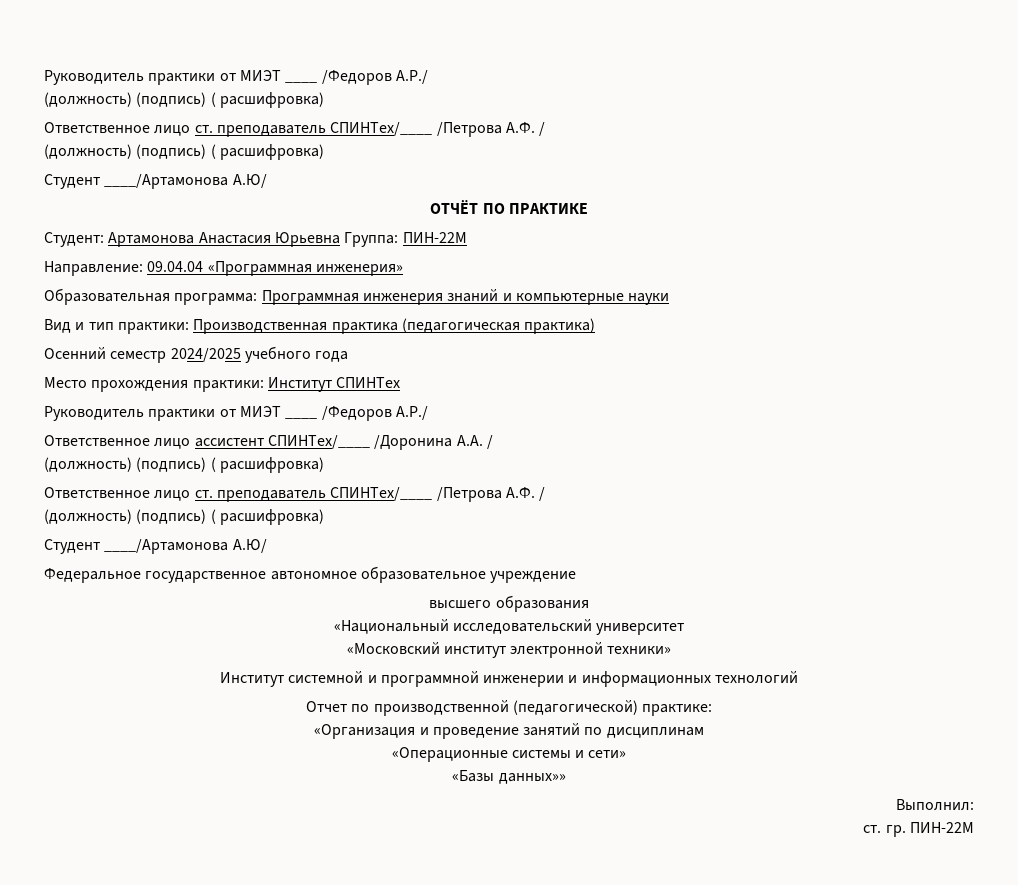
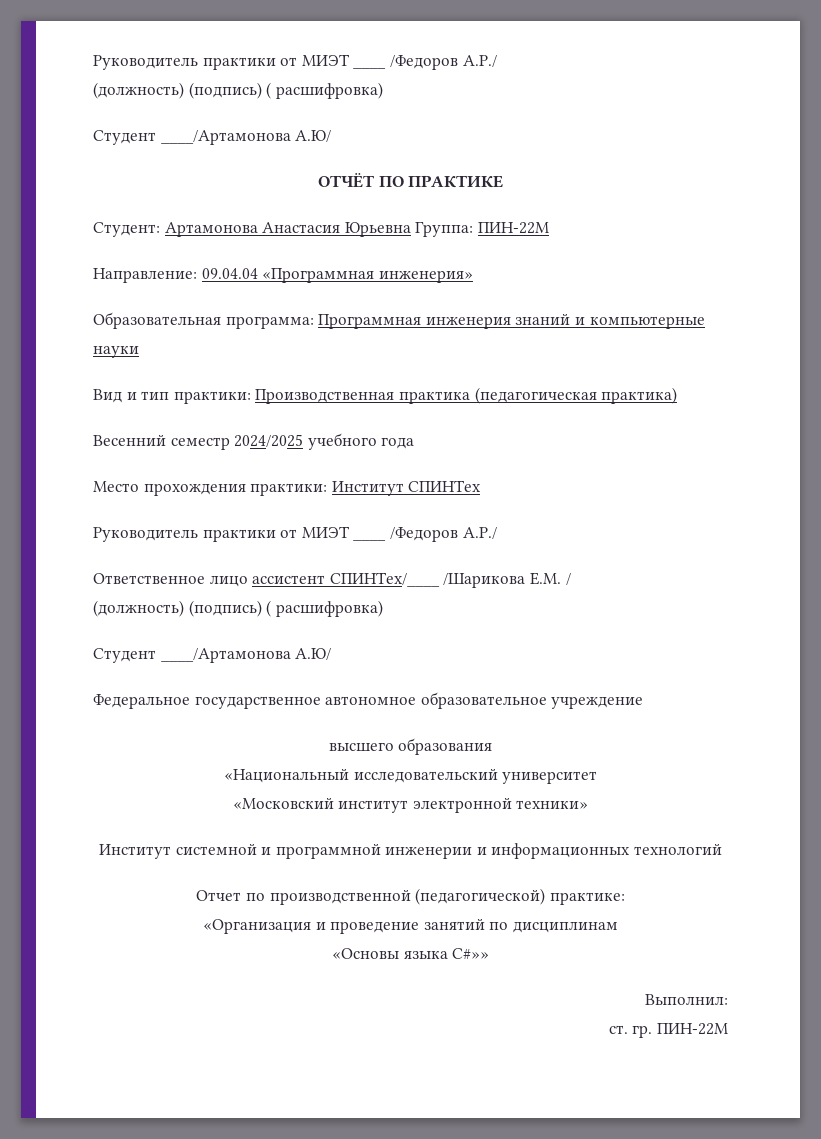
[44,122,546,137] [44,144,324,160] // Ответственное лицо ст. преподаватель СПИНТех/____ /Петрова А.Ф. / // (должность) (подпись) ( расшифровка) -> (383, 90) none
[44,347,106,359] Осенний -> [93,434,166,446] Весенний
[374,435,493,450] [44,457,324,473] [44,487,535,502] /Доронина А.А. / // (должность) (подпись) ( расшифровка) // Ответственное лицо ст. преподаватель СПИНТех/____ /Петрова А.Ф. -> [443,572,561,588] /Шарикова Е.М.
[391,747,627,762] [452,770,566,784] «Операционные системы и сети» // «Базы данных»» -> [331,948,490,959] «Основы языка C#»»

